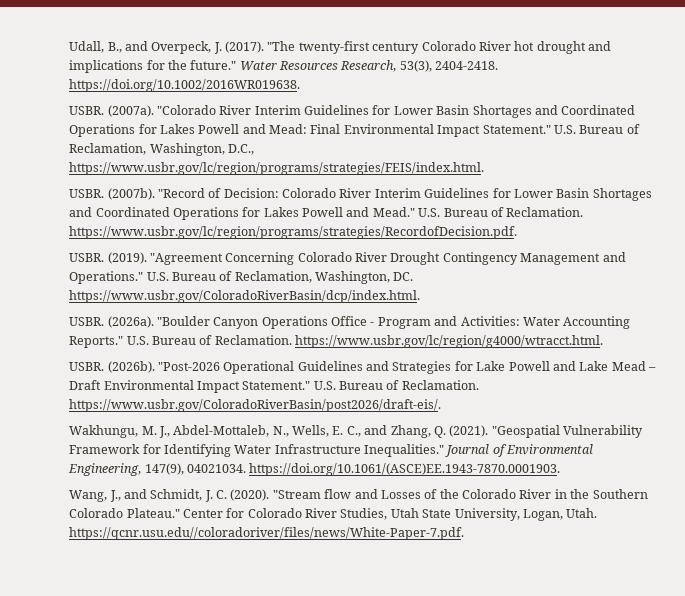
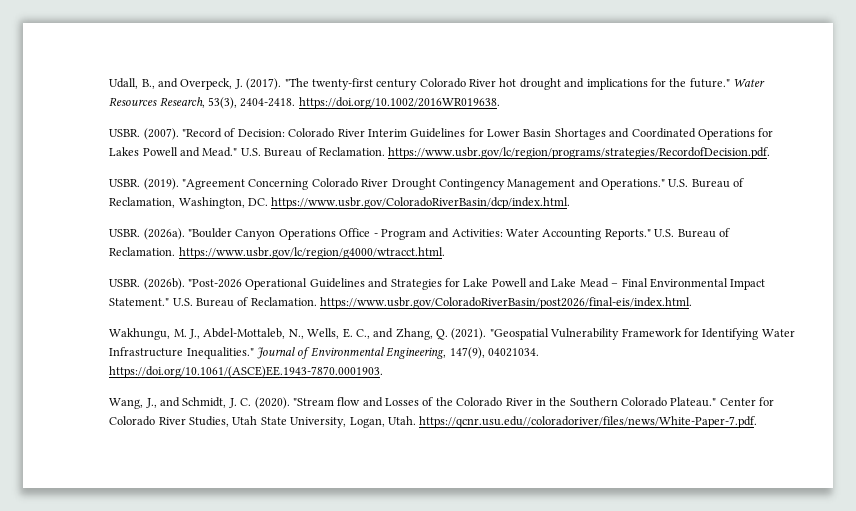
[107,105,636,118] [69,124,640,137] [69,143,254,156] [69,162,485,175] [69,188,155,200] (2007a). "Colorado River Interim Guidelines for Lower Basin Shortages and Coordinated Operations for Lakes Powell and Mead: Final Environmental Impact Statement." U.S. Bureau of Reclamation, Washington, D.C., https://www.usbr.gov/lc/region/programs/strategies/FEIS/index.html. // USBR. (2007b). -> [143,128,179,140] (2007).
[69,380,102,390] Draft -> [621,278,648,287] Final
[69,399,442,412] https://www.usbr.gov/ColoradoRiverBasin/post2026/draft-eis/. -> [320,297,693,309] https://www.usbr.gov/ColoradoRiverBasin/post2026/final-eis/index.html.

